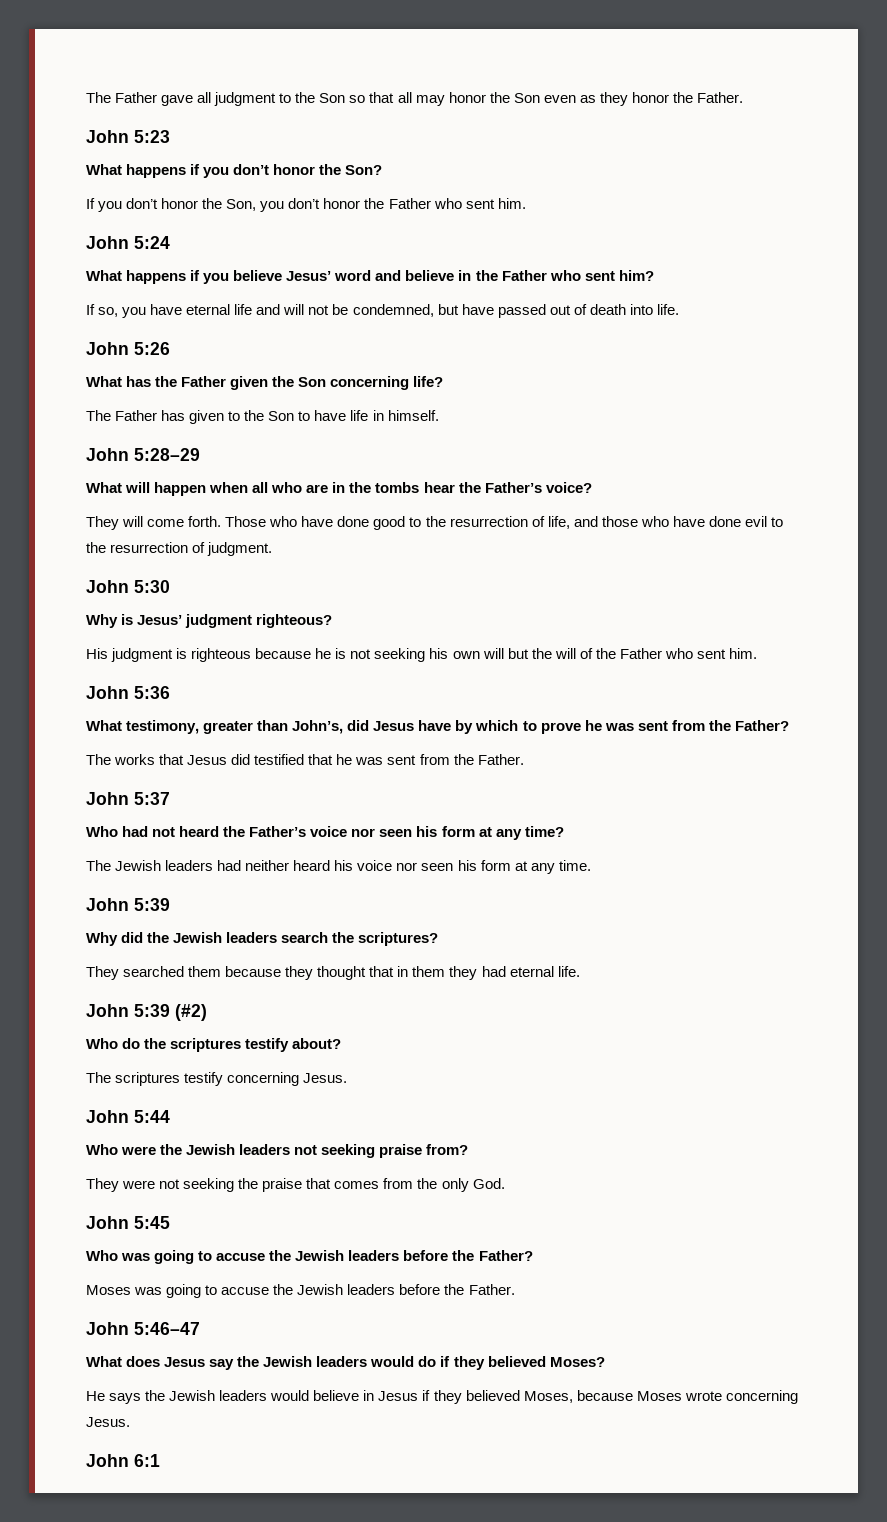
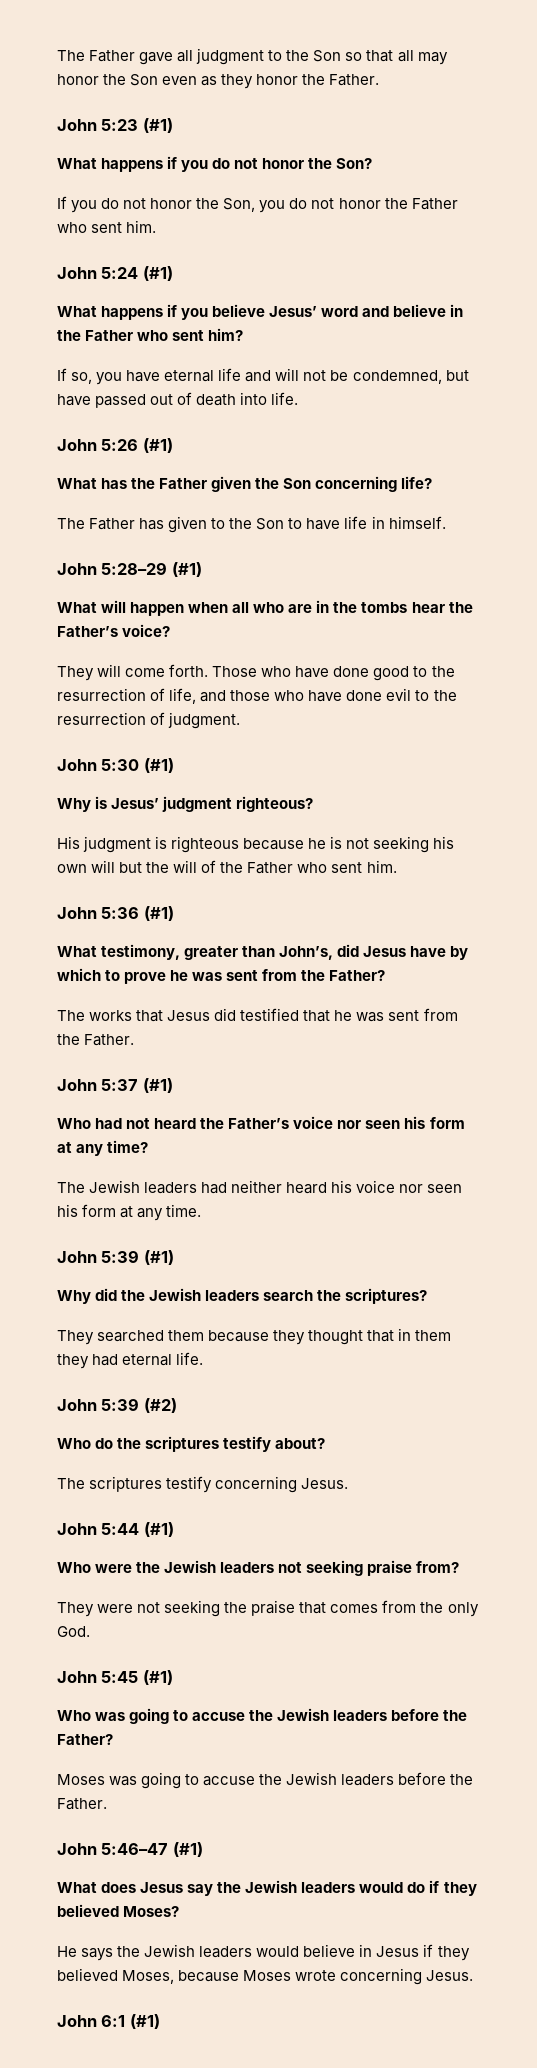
[86,164,270,178] // What happens if you don’t -> [142,118,173,133] [57,156,259,172] (#1) // What happens if you do not
[126,198,159,209] don’t -> [101,198,147,209] do not
[288,198,321,209] don’t -> [289,198,335,209] do not
(170, 242) none -> [142,266,173,281] (#1)
(170, 348) none -> [142,438,173,453] (#1)
(200, 454) none -> [171,562,202,577] (#1)
(170, 586) none -> [143,758,174,773] (#1)
(170, 692) none -> [143,906,174,921] (#1)
(170, 798) none -> [142,1078,173,1093] (#1)
(170, 904) none -> [143,1250,174,1265] (#1)
(170, 1116) none -> [143,1522,174,1537] (#1)
(170, 1222) none -> [142,1670,173,1685] (#1)
(200, 1328) none -> [172,1842,203,1857] (#1)
(160, 1460) none -> [129,2014,160,2029] (#1)

